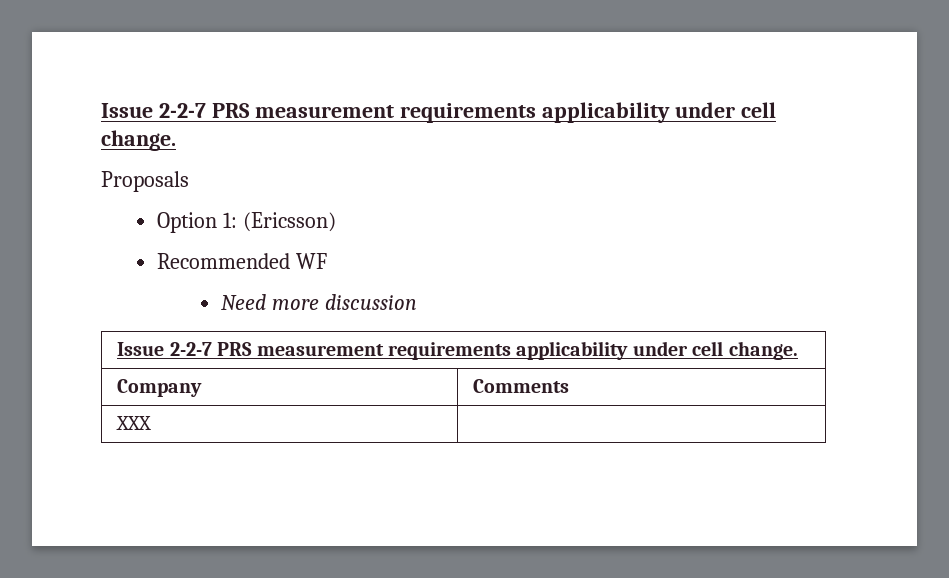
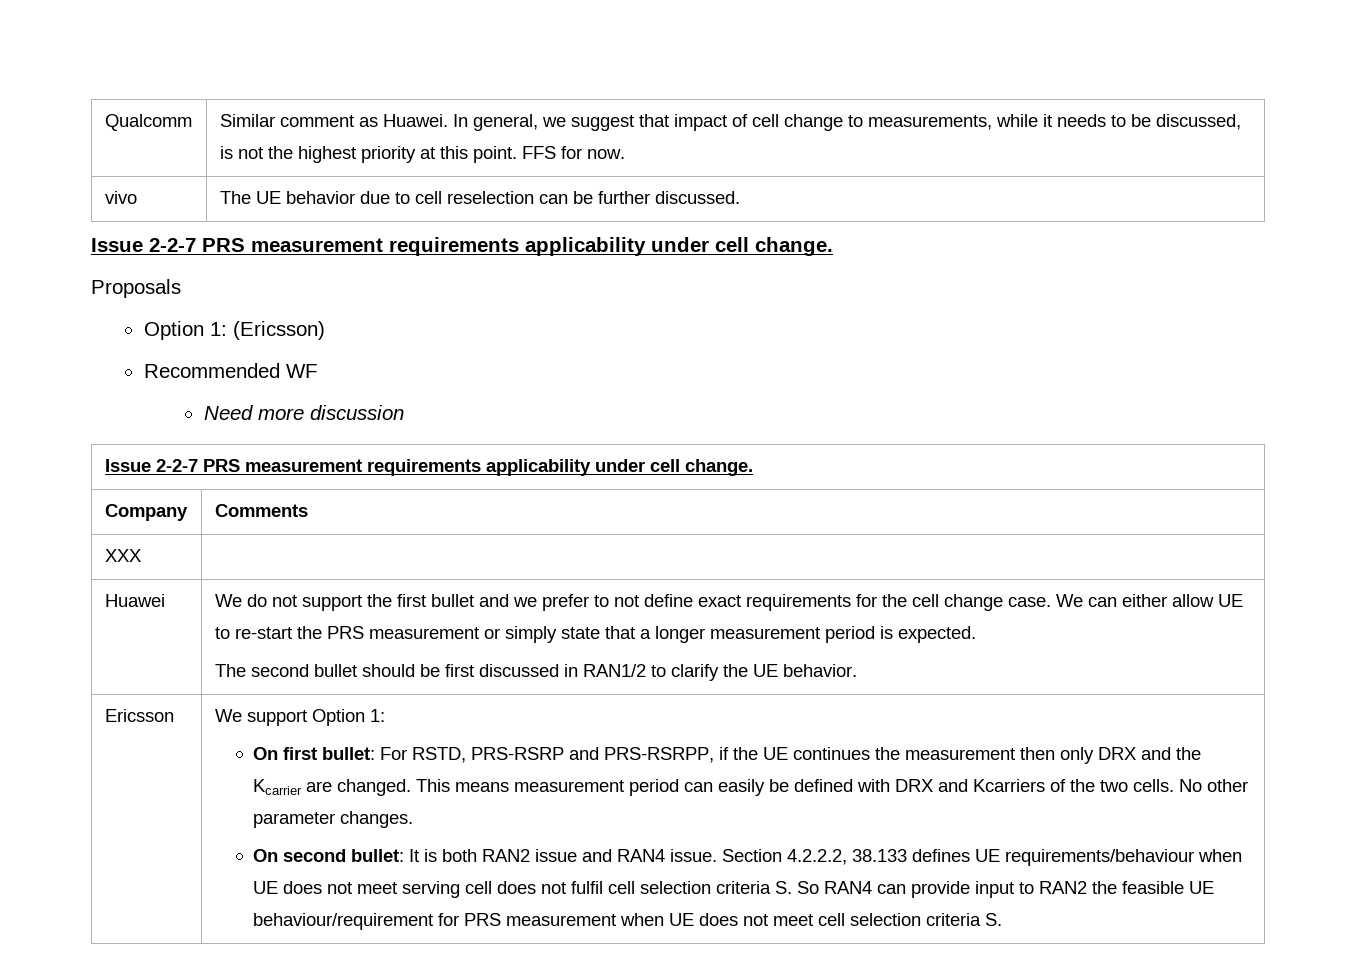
(101, 110) none -> [104,114,192,131] [219,114,1241,131] [219,146,625,163] [104,191,137,204] [219,191,740,204] Qualcomm | Similar comment as Huawei. In general, we suggest that impact of cell change to measurements, while it needs to be discussed, is not the highest priority at this point. FFS for now. // vivo | The UE behavior due to cell reselection can be further discussed. //
(152, 423) none -> [104,594,165,607] [214,594,1243,611] [214,626,976,643] [214,664,857,681] [104,709,174,722] [214,709,385,726] [252,747,1201,764] [252,779,1248,796] [252,811,413,828] [252,849,1242,866] [252,881,1214,898] [252,913,1002,930] // Huawei | We do not support the first bullet and we prefer to not define exact requirements for the cell change case. We can either allow UE to re-start the PRS measurement or simply state that a longer measurement period is expected. // The second bullet should be first discussed in RAN1/2 to clarify the UE behavior. // Ericsson | We support Option 1: // On first bullet: For RSTD, PRS-RSRP and PRS-RSRPP, if the UE continues the measurement then only DRX and the Kcarrier are changed. This means measurement period can easily be defined with DRX and Kcarriers of the two cells. No other parameter changes. // On second bullet: It is both RAN2 issue and RAN4 issue. Section 4.2.2.2, 38.133 defines UE requirements/behaviour when UE does not meet serving cell does not fulfil cell selection criteria S. So RAN4 can provide input to RAN2 the feasible UE behaviour/requirement for PRS measurement when UE does not meet cell selection criteria S.

